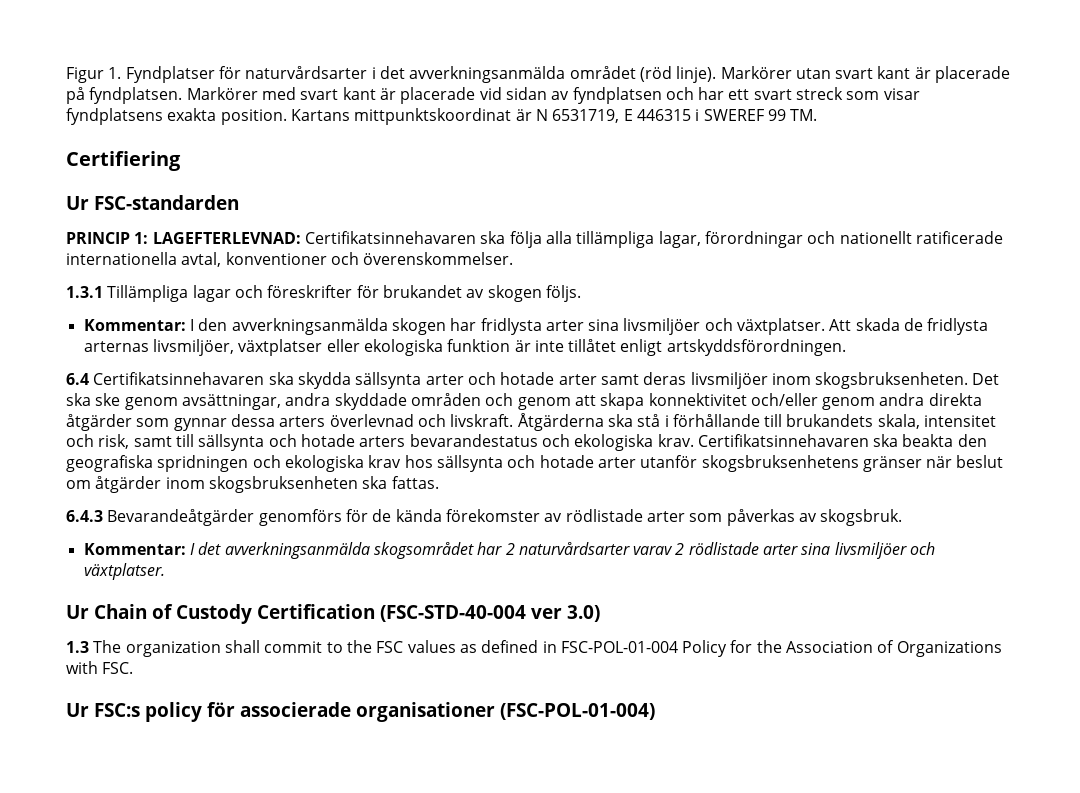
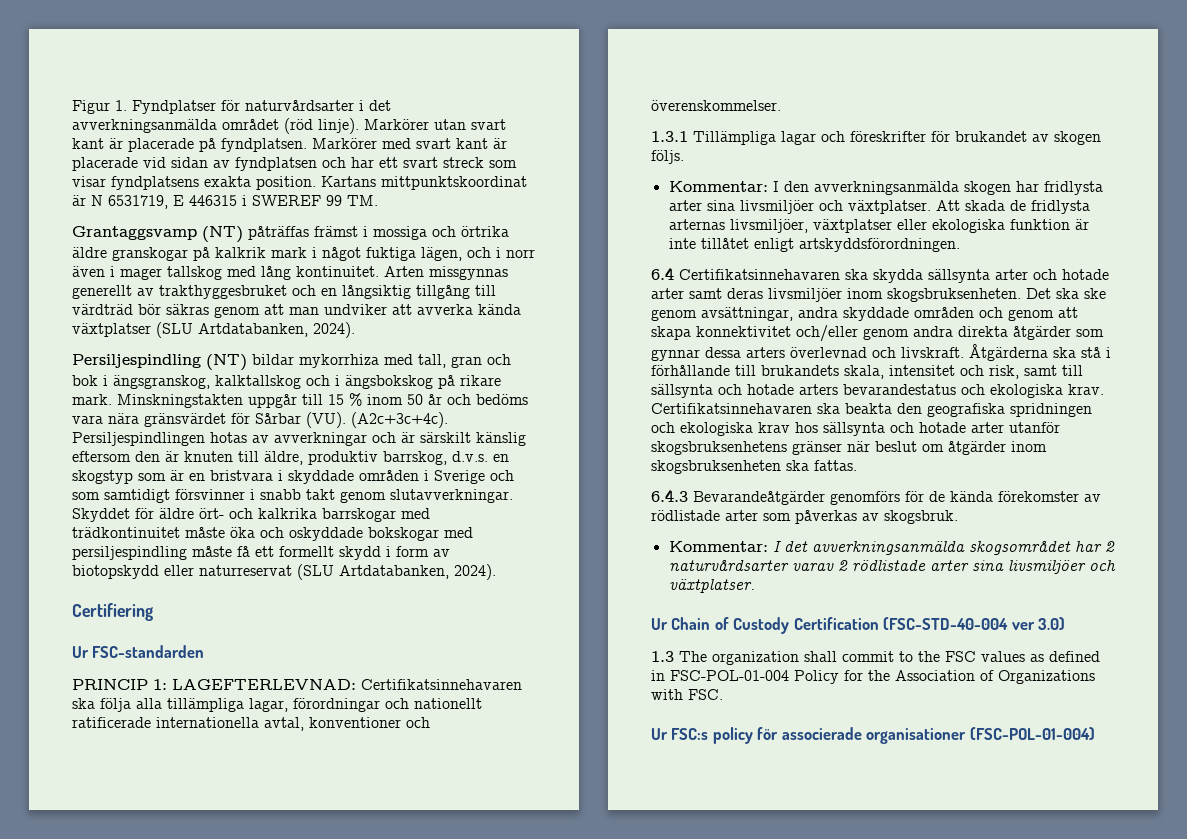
(818, 115) none -> [72,226,509,243] [72,247,535,261] [72,266,508,280] [72,285,496,299] [72,304,521,318] [72,322,355,338] [72,354,511,371] [72,375,501,389] [72,393,528,408] [72,412,448,428] [72,432,526,446] [72,451,509,465] [72,470,514,484] [72,489,513,503] [72,508,430,522] [72,527,473,541] [72,546,450,560] [72,564,496,580] // Grantaggsvamp (NT) påträffas främst i mossiga och örtrika äldre granskogar på kalkrik mark i något fuktiga lägen, och i norr även i mager tallskog med lång kontinuitet. Arten missgynnas generellt av trakthyggesbruket och en långsiktig tillgång till värdträd bör säkras genom att man undviker att avverka kända växtplatser (SLU Artdatabanken, 2024). // Persiljespindling (NT) bildar mykorrhiza med tall, gran och bok i ängsgranskog, kalktallskog och i ängsbokskog på rikare mark. Minskningstakten uppgår till 15 % inom 50 år och bedöms vara nära gränsvärdet för Sårbar (VU). (A2c+3c+4c). Persiljespindlingen hotas av avverkningar och är särskilt känslig eftersom den är knuten till äldre, produktiv barrskog, d.v.s. en skogstyp som är en bristvara i skyddade områden i Sverige och som samtidigt försvinner i snabb takt genom slutavverkningar. Skyddet för äldre ört- och kalkrika barrskogar med trädkontinuitet måste öka och oskyddade bokskogar med persiljespindling måste få ett formellt skydd i form av biotopskydd eller naturreservat (SLU Artdatabanken, 2024).

